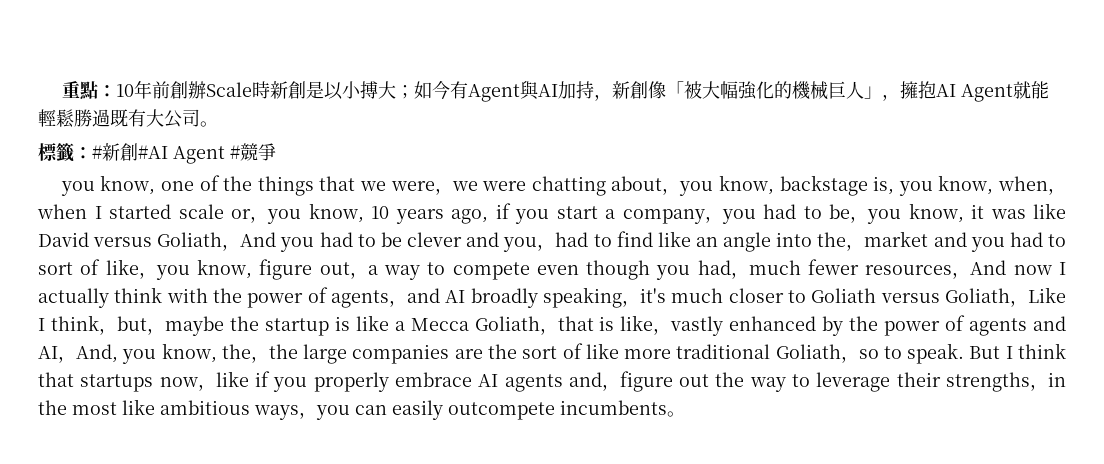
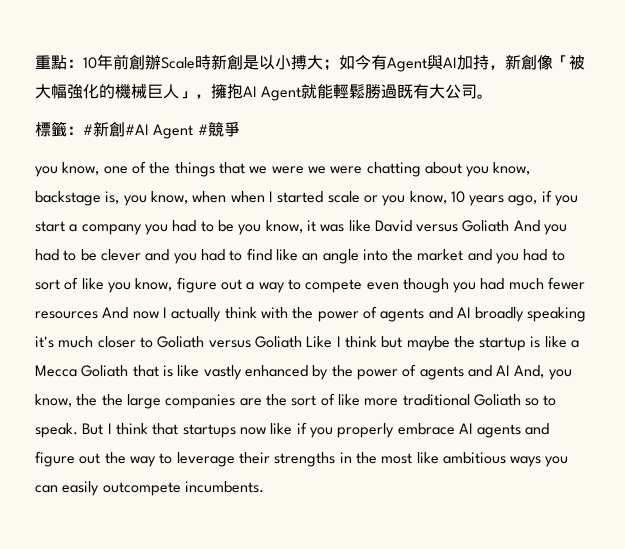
[434,188,453,195] ， -> (304, 170) none
[662,188,681,195] ， -> (462, 168) none
[1048,188,1066,195] ， -> (227, 197) none
[250,216,268,223] ， -> (378, 199) none
[704,204,868,224] ，you had to be， -> [144,220,234,235] you had to be
[222,244,241,251] ， -> (510, 226) none
[537,244,556,251] ， -> (197, 258) none
[846,244,865,251] ， -> (414, 255) none
[138,272,157,279] ， -> (104, 284) none
[349,272,368,279] ， -> (242, 284) none
[730,272,749,279] ， -> (505, 284) none
[952,272,971,279] ， -> (98, 315) none
[389,300,407,307] ， -> (425, 315) none
[622,300,640,307] ， -> (587, 314) none
[1010,300,1029,307] ， -> (302, 342) none
[98,316,165,335] ，but， -> [381,336,403,348] but
[539,328,558,335] ， -> (129, 371) none
[653,328,672,335] ， -> (200, 371) none
[58,356,76,363] ， -> (511, 370) none
[250,356,269,363] ， -> (98, 400) none
[840,356,859,363] ， -> (521, 400) none
[197,384,216,391] ， -> (266, 431) none
[601,384,620,391] ， -> (550, 429) none
[1030,384,1048,391] ， -> (336, 459) none
[299,412,317,419] ， -> (542, 461) none
[560,400,685,417] incumbents。 -> [184,481,264,493] incumbents.

